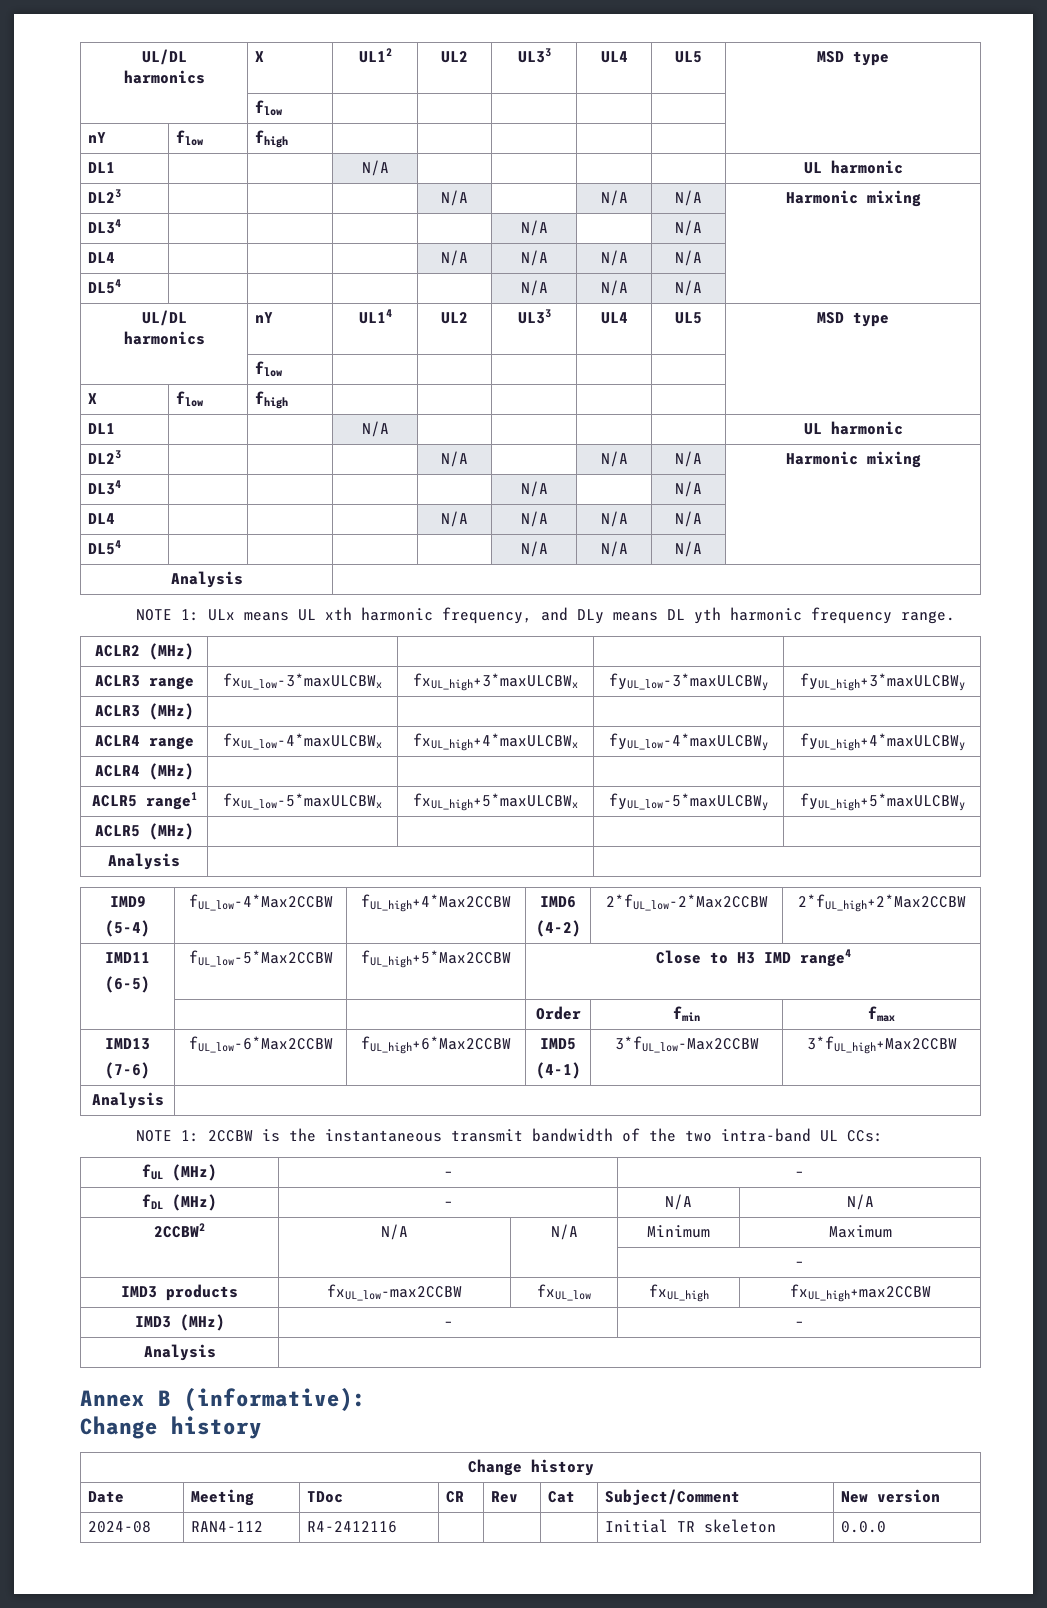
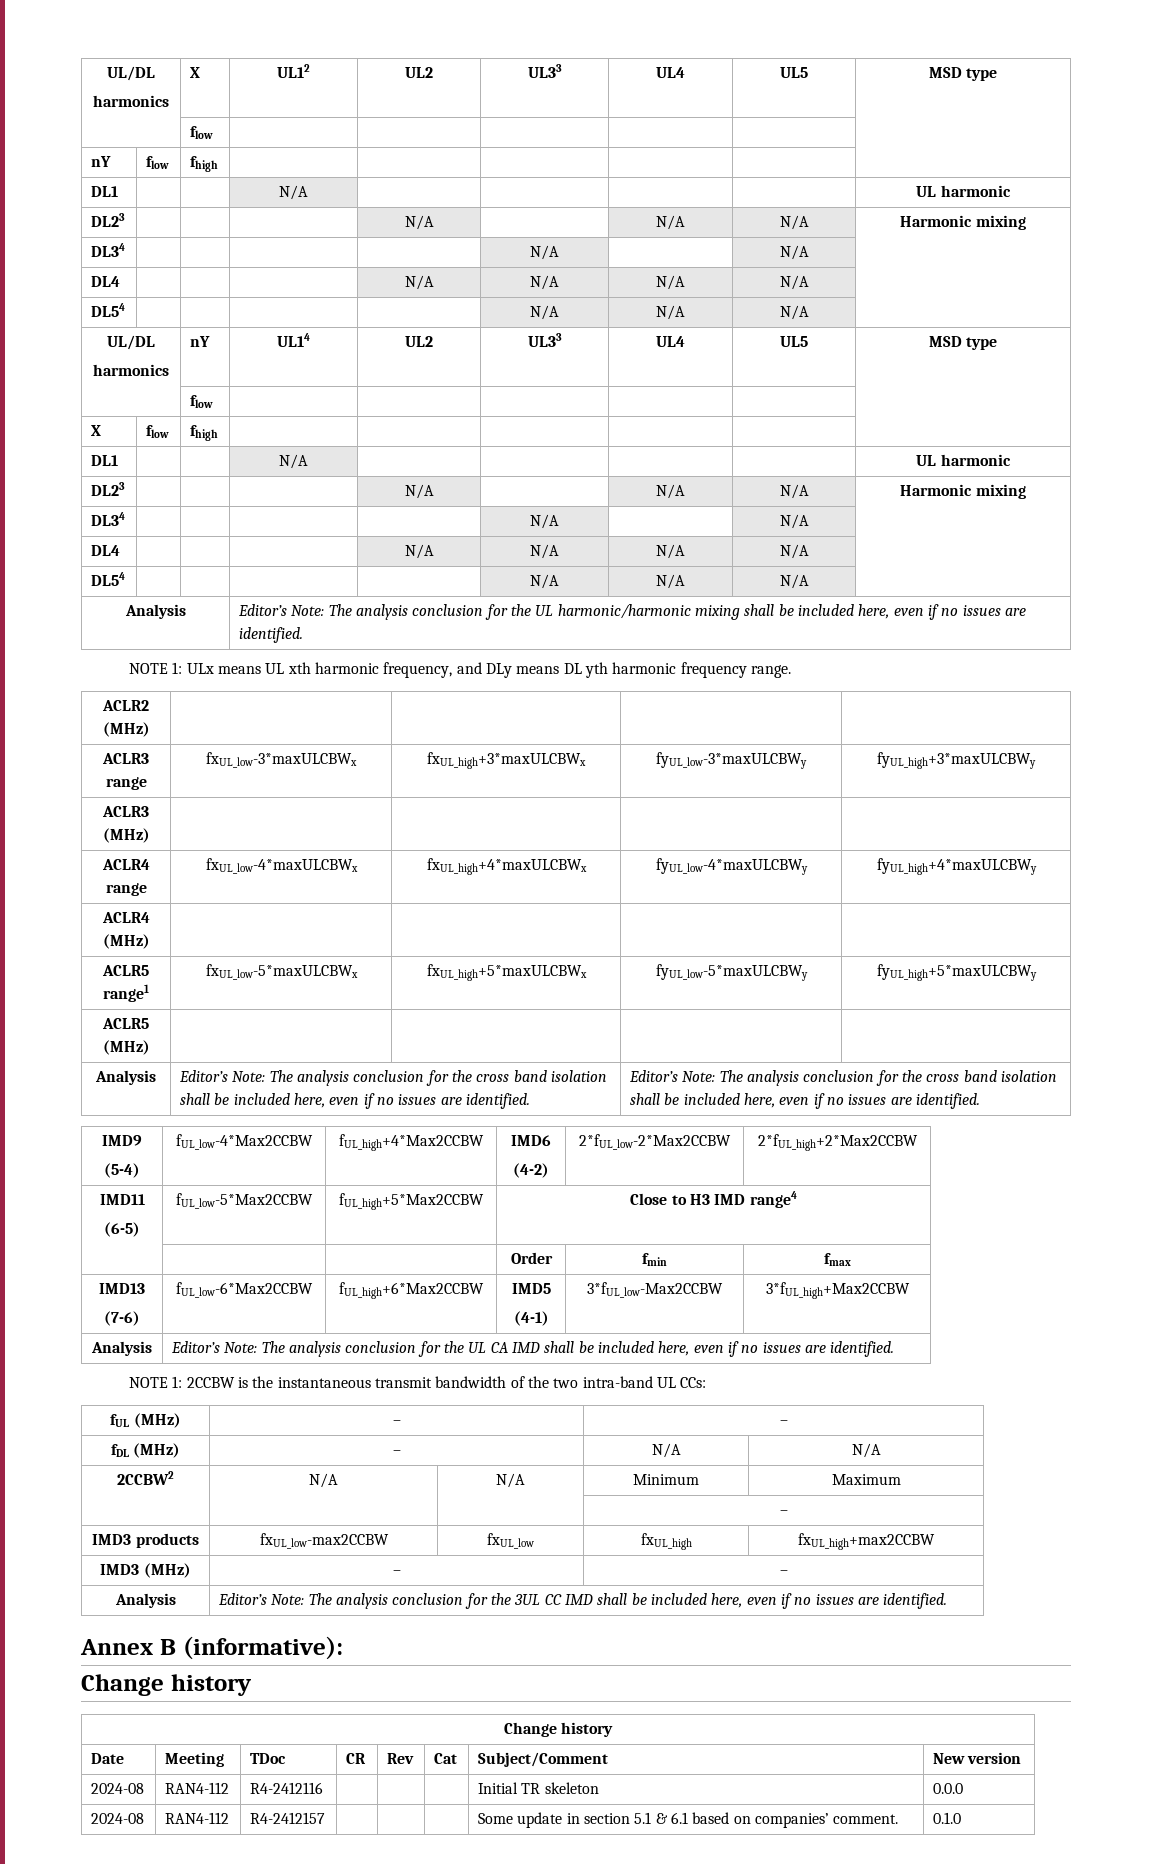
(243, 579) none -> [238,604,1026,620] [239,627,304,643] Editor’s Note: The analysis conclusion for the UL harmonic/harmonic mixing shall be included here, even if no issues are identified.
(180, 861) | -> [179,1070,608,1086] [180,1093,531,1109] [629,1070,1058,1086] [630,1093,981,1109] Editor’s Note: The analysis conclusion for the cross band isolation shall be included here, even if no issues are identified. | Editor’s Note: The analysis conclusion for the cross band isolation shall be included here, even if no issues are identified.
(164, 1100) none -> [171,1341,895,1357] Editor’s Note: The analysis conclusion for the UL CA IMD shall be included here, even if no issues are identified.
(216, 1352) none -> [218,1593,948,1609] Editor’s Note: The analysis conclusion for the 3UL CC IMD shall be included here, even if no issues are identified.
(886, 1527) none -> [91,1813,145,1824] [165,1812,230,1824] [250,1812,326,1824] [478,1812,899,1828] [933,1812,962,1824] // 2024-08 | RAN4-112 | R4-2412157 | | | | Some update in section 5.1 & 6.1 based on companies’ comment. | 0.1.0

